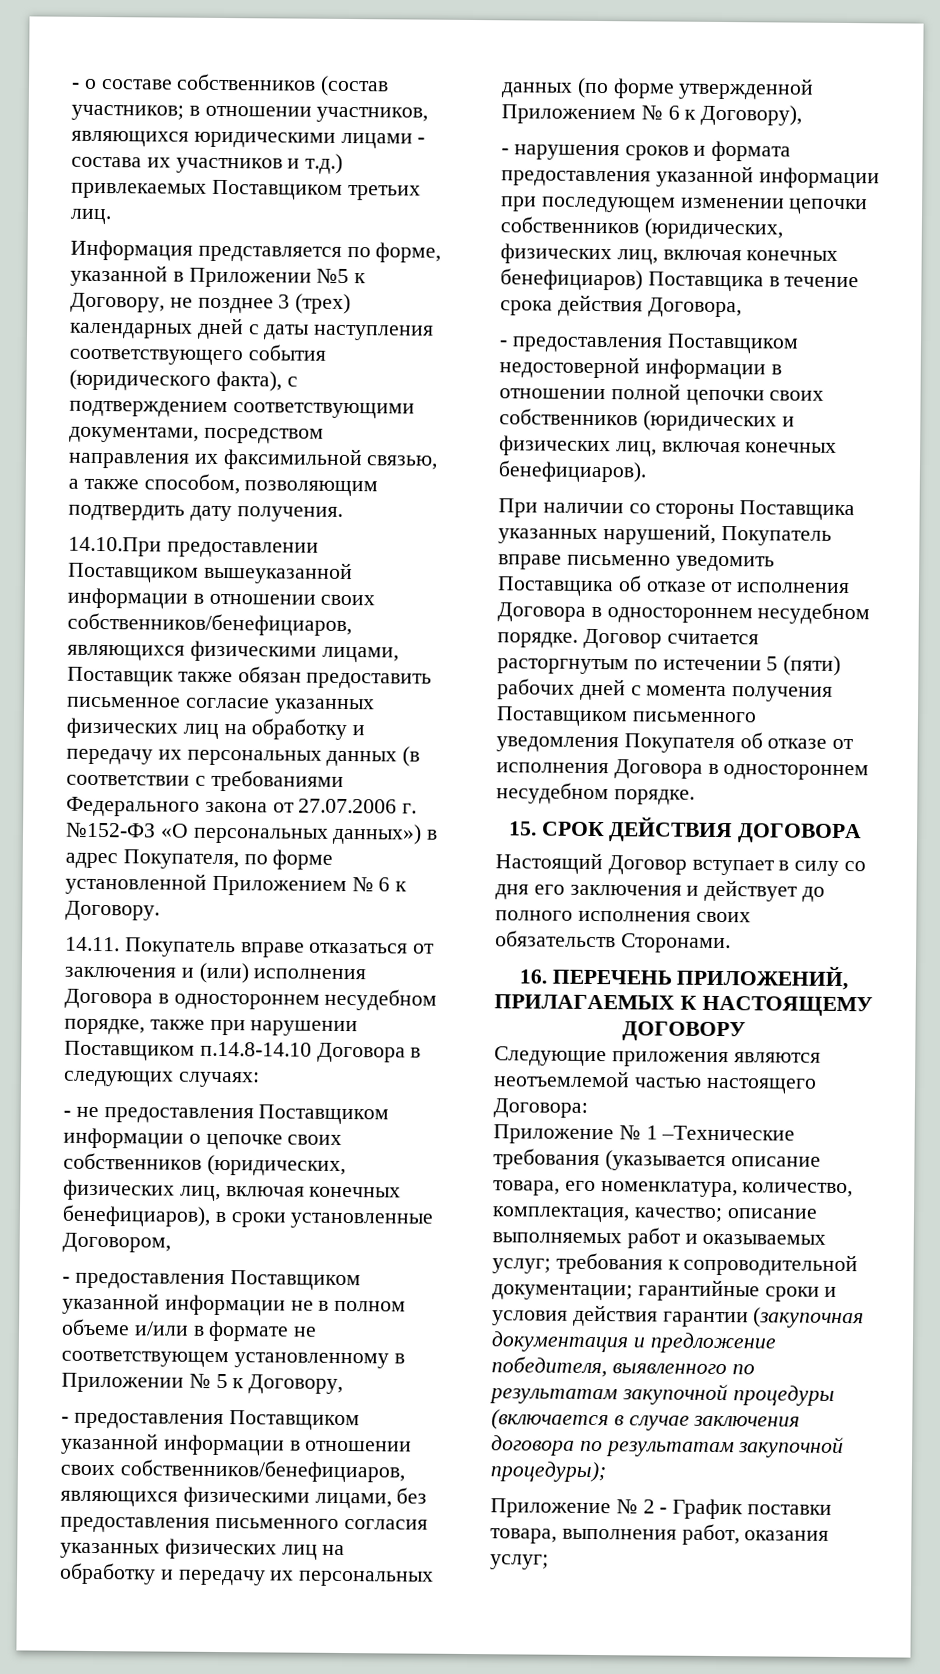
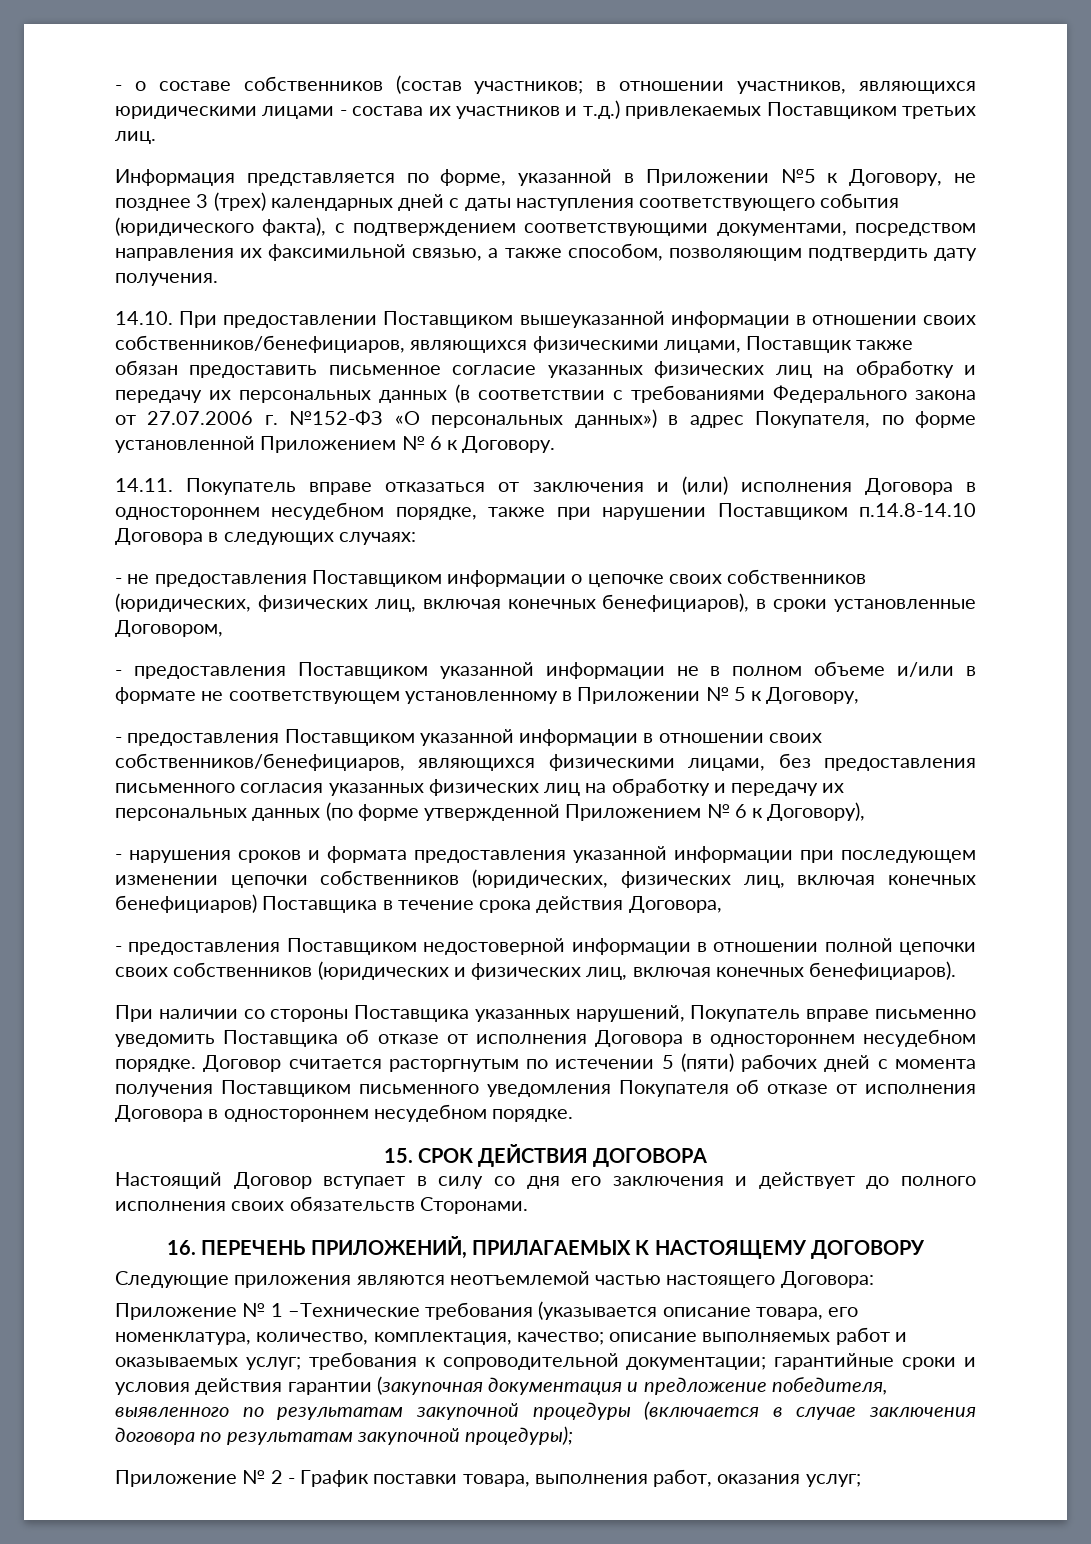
[68,536,162,557] 14.10.При -> [115,311,218,328] 14.10. При

